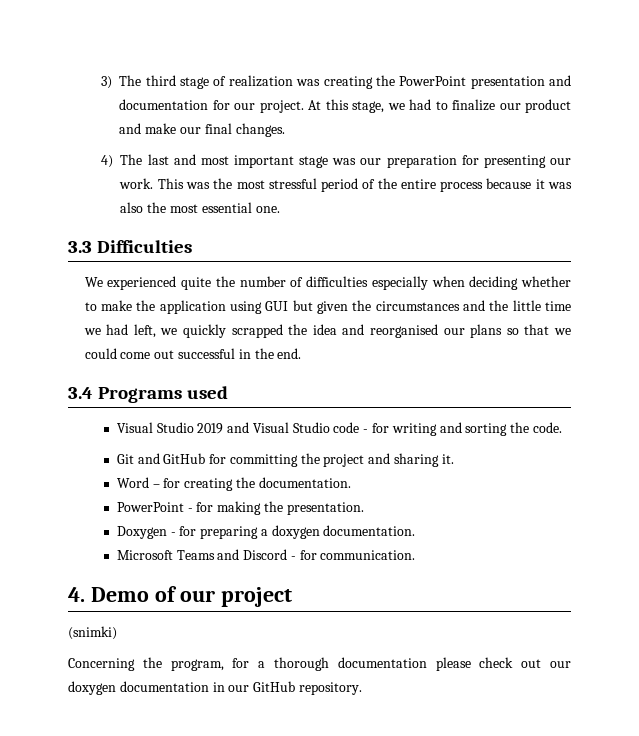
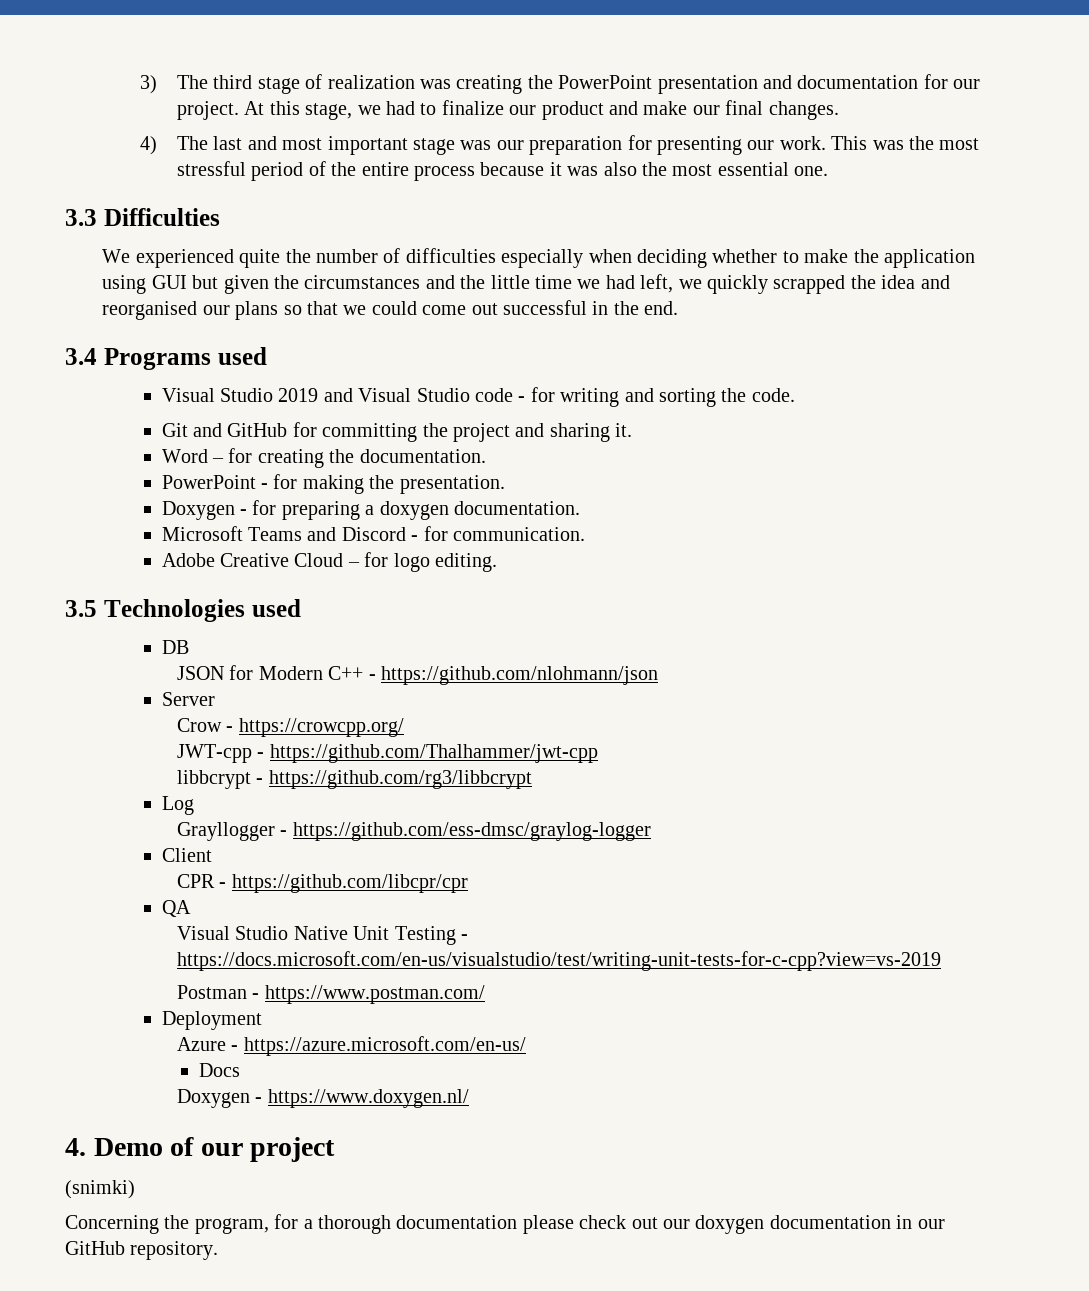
(416, 555) none -> [161,552,498,572] [65,599,301,622] [161,640,189,654] [176,665,658,685] [161,692,215,706] [176,718,404,737] [176,744,598,763] [176,770,532,789] [161,796,194,815] [176,822,651,841] [161,848,212,862] [176,874,468,893] [161,900,191,917] [176,926,468,945] [176,951,941,971] [176,985,485,1004] [161,1011,262,1030] [176,1036,526,1056] [198,1063,240,1077] [176,1089,469,1108] // Adobe Creative Cloud – for logo editing. // 3.5 Technologies used // DB // JSON for Modern C++ - https://github.com/nlohmann/json // Server // Crow - https://crowcpp.org/ // JWT-cpp - https://github.com/Thalhammer/jwt-cpp // libbcrypt - https://github.com/rg3/libbcrypt // Log // Grayllogger - https://github.com/ess-dmsc/graylog-logger // Client // CPR - https://github.com/libcpr/cpr // QA // Visual Studio Native Unit Testing - https://docs.microsoft.com/en-us/visualstudio/test/writing-unit-tests-for-c-cpp?view=vs-2019 // Postman - https://www.postman.com/ // Deployment // Azure - https://azure.microsoft.com/en-us/ // Docs // Doxygen - https://www.doxygen.nl/

